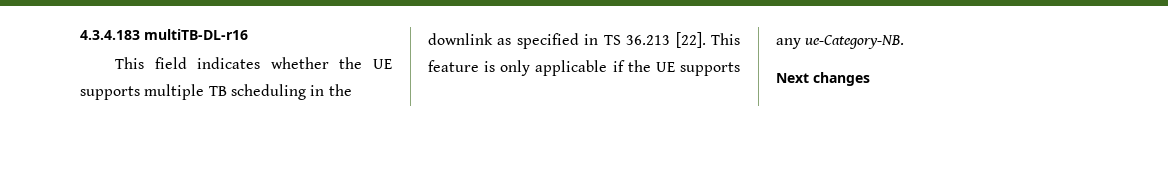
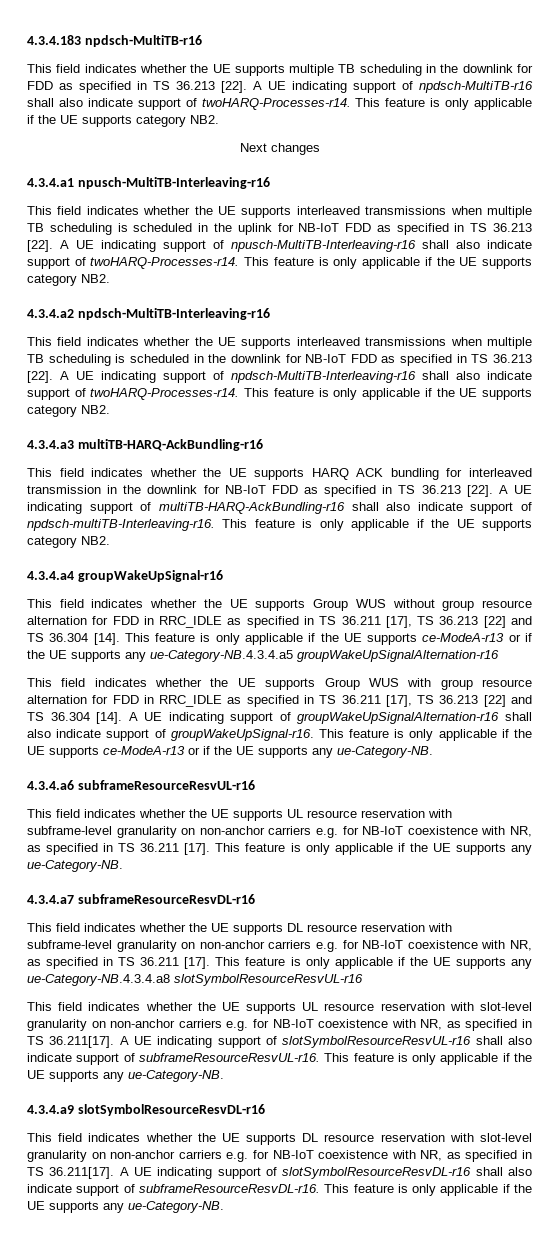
[144,29,248,40] multiTB-DL-r16 -> [84,35,202,47] npdsch-MultiTB-r16
[497,32,706,49] as specified in TS 36.213 [22]. -> [517,64,534,73] [27,81,533,93] [27,98,532,110] [27,115,219,127] [239,143,320,155] [27,177,270,189] [27,206,532,218] [27,223,532,235] [27,240,532,252] [27,257,533,269] [27,274,110,286] [27,308,270,320] [27,337,532,349] [27,354,533,366] [27,371,532,383] [27,388,533,400] [27,405,110,417] [27,439,263,451] [27,468,532,480] [27,485,533,497] [27,502,532,514] [27,519,533,531] [27,536,110,548] [27,570,223,582] [27,599,533,611] [27,616,532,628] [27,633,532,645] [27,650,499,662] [27,678,533,690] [27,695,532,707] [27,712,532,724] [27,729,532,741] [27,746,433,758] [27,780,255,790] [27,809,452,821] [27,826,533,838] [27,843,211,855] for FDD as specified in TS 36.213 [22]. A UE indicating support of npdsch-MultiTB-r16 shall also indicate support of twoHARQ-Processes-r14. This feature is only applicable if the UE supports category NB2. // Next changes // 4.3.4.a1 npusch-MultiTB-Interleaving-r16 // This field indicates whether the UE supports interleaved transmissions when multiple TB scheduling is scheduled in the uplink for NB-IoT FDD as specified in TS 36.213 [22]. A UE indicating support of npusch-MultiTB-Interleaving-r16 shall also indicate support of twoHARQ-Processes-r14. This feature is only applicable if the UE supports category NB2. // 4.3.4.a2 npdsch-MultiTB-Interleaving-r16 // This field indicates whether the UE supports interleaved transmissions when multiple TB scheduling is scheduled in the downlink for NB-IoT FDD as specified in TS 36.213 [22]. A UE indicating support of npdsch-MultiTB-Interleaving-r16 shall also indicate support of twoHARQ-Processes-r14. This feature is only applicable if the UE supports category NB2. // 4.3.4.a3 multiTB-HARQ-AckBundling-r16 // This field indicates whether the UE supports HARQ ACK bundling for interleaved transmission in the downlink for NB-IoT FDD as specified in TS 36.213 [22]. A UE indicating support of multiTB-HARQ-AckBundling-r16 shall also indicate support of npdsch-multiTB-Interleaving-r16. This feature is only applicable if the UE supports category NB2. // 4.3.4.a4 groupWakeUpSignal-r16 // This field indicates whether the UE supports Group WUS without group resource alternation for FDD in RRC_IDLE as specified in TS 36.211 [17], TS 36.213 [22] and TS 36.304 [14]. This feature is only applicable if the UE supports ce-ModeA-r13 or if the UE supports any ue-Category-NB.4.3.4.a5 groupWakeUpSignalAlternation-r16 // This field indicates whether the UE supports Group WUS with group resource alternation for FDD in RRC_IDLE as specified in TS 36.211 [17], TS 36.213 [22] and TS 36.304 [14]. A UE indicating support of groupWakeUpSignalAlternation-r16 shall also indicate support of groupWakeUpSignal-r16. This feature is only applicable if the UE supports ce-ModeA-r13 or if the UE supports any ue-Category-NB. // 4.3.4.a6 subframeResourceResvUL-r16 // This field indicates whether the UE supports UL resource reservation with subframe-level granularity on non-anchor carriers e.g. for NB-IoT coexistence with NR, as specified in TS 36.211 [17].
[776,72,870,86] Next changes -> [27,894,255,904] [27,923,452,935] [27,940,533,952] [27,957,532,969] [27,974,363,986] [27,1002,532,1014] [27,1019,532,1031] [27,1036,532,1048] [27,1053,532,1065] [27,1070,224,1082] [27,1104,265,1116] [27,1133,532,1145] [27,1150,532,1162] [27,1167,532,1179] [27,1184,532,1196] [27,1201,224,1213] 4.3.4.a7 subframeResourceResvDL-r16 // This field indicates whether the UE supports DL resource reservation with subframe-level granularity on non-anchor carriers e.g. for NB-IoT coexistence with NR, as specified in TS 36.211 [17]. This feature is only applicable if the UE supports any ue-Category-NB.4.3.4.a8 slotSymbolResourceResvUL-r16 // This field indicates whether the UE supports UL resource reservation with slot-level granularity on non-anchor carriers e.g. for NB-IoT coexistence with NR, as specified in TS 36.211[17]. A UE indicating support of slotSymbolResourceResvUL-r16 shall also indicate support of subframeResourceResvUL-r16. This feature is only applicable if the UE supports any ue-Category-NB. // 4.3.4.a9 slotSymbolResourceResvDL-r16 // This field indicates whether the UE supports DL resource reservation with slot-level granularity on non-anchor carriers e.g. for NB-IoT coexistence with NR, as specified in TS 36.211[17]. A UE indicating support of slotSymbolResourceResvDL-r16 shall also indicate support of subframeResourceResvDL-r16. This feature is only applicable if the UE supports any ue-Category-NB.

